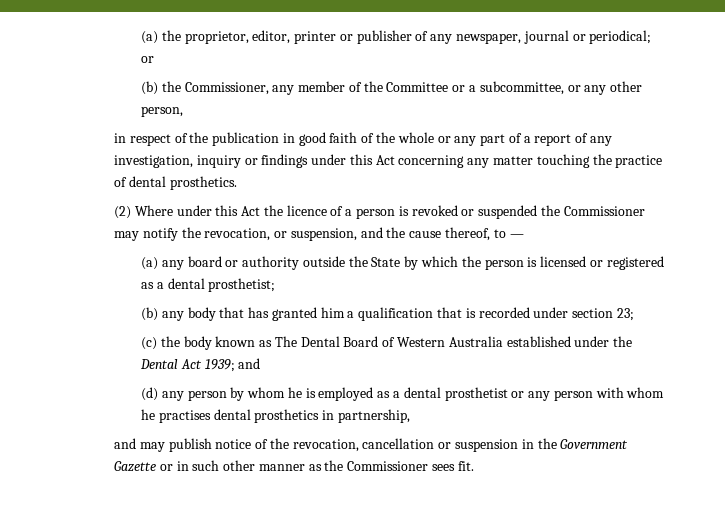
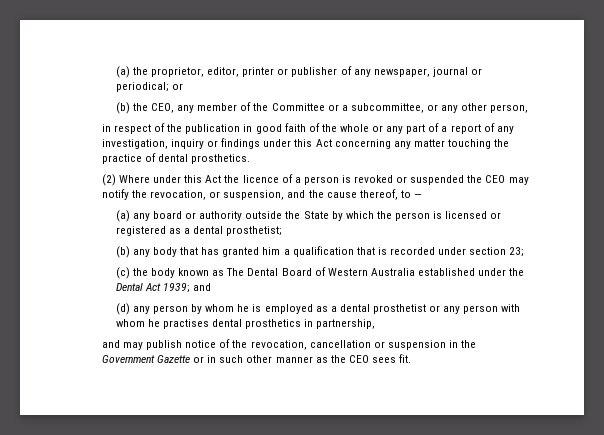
[184,82,269,95] Commissioner, -> [151,103,175,113] CEO,
[563,206,645,216] Commissioner -> [485,175,506,183] CEO
[347,461,429,471] Commissioner -> [348,355,369,363] CEO

